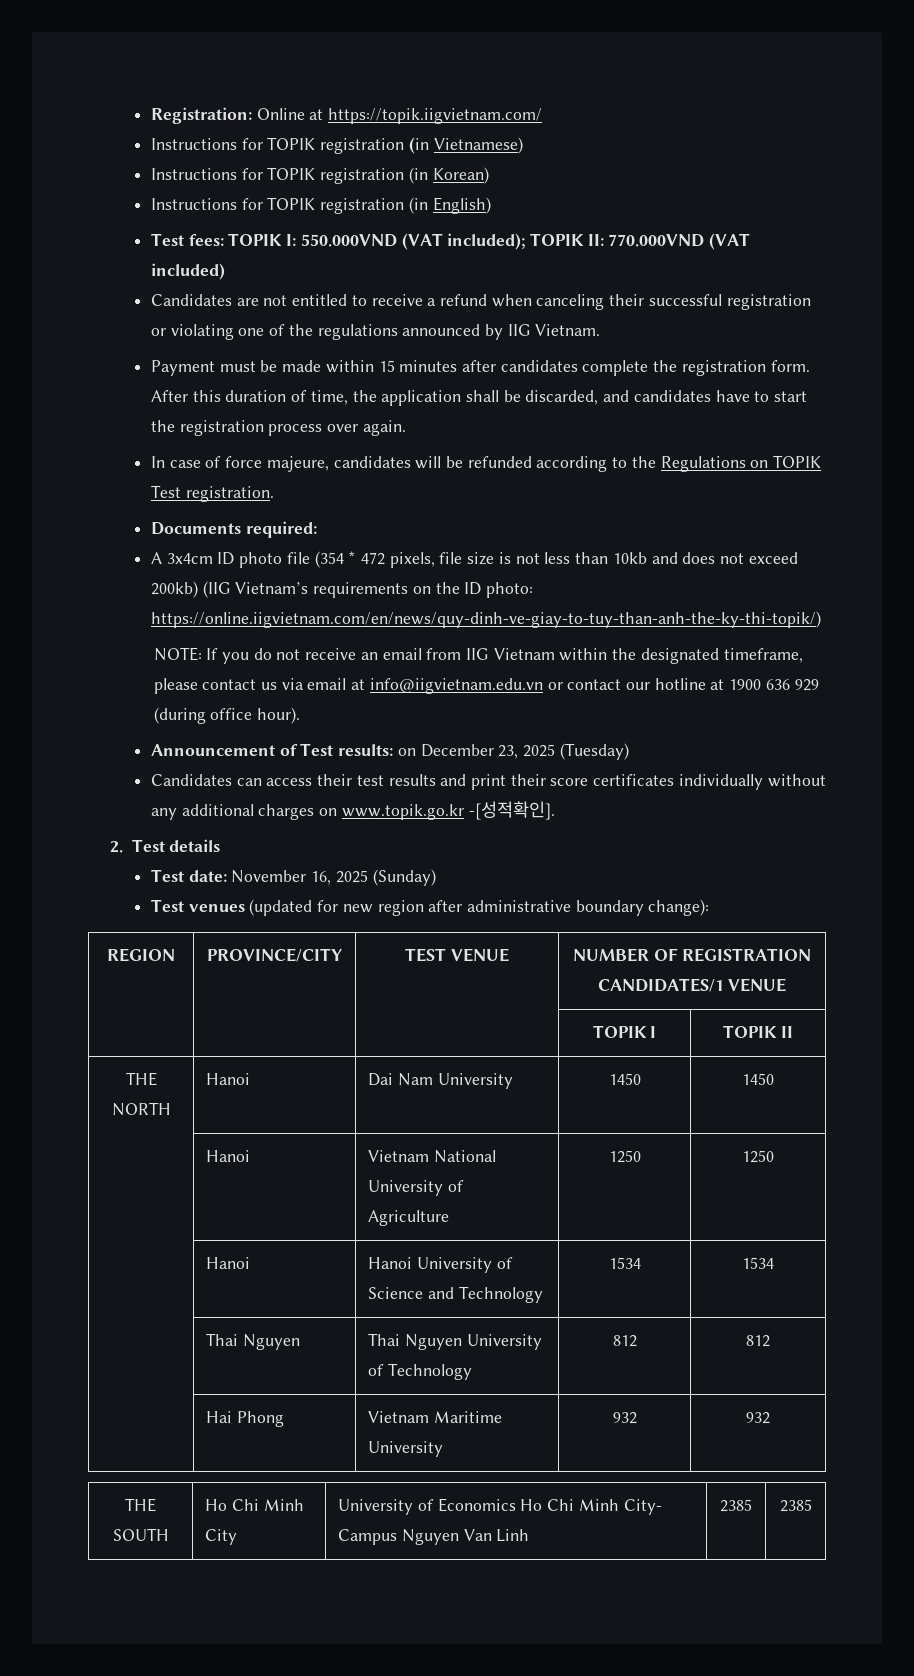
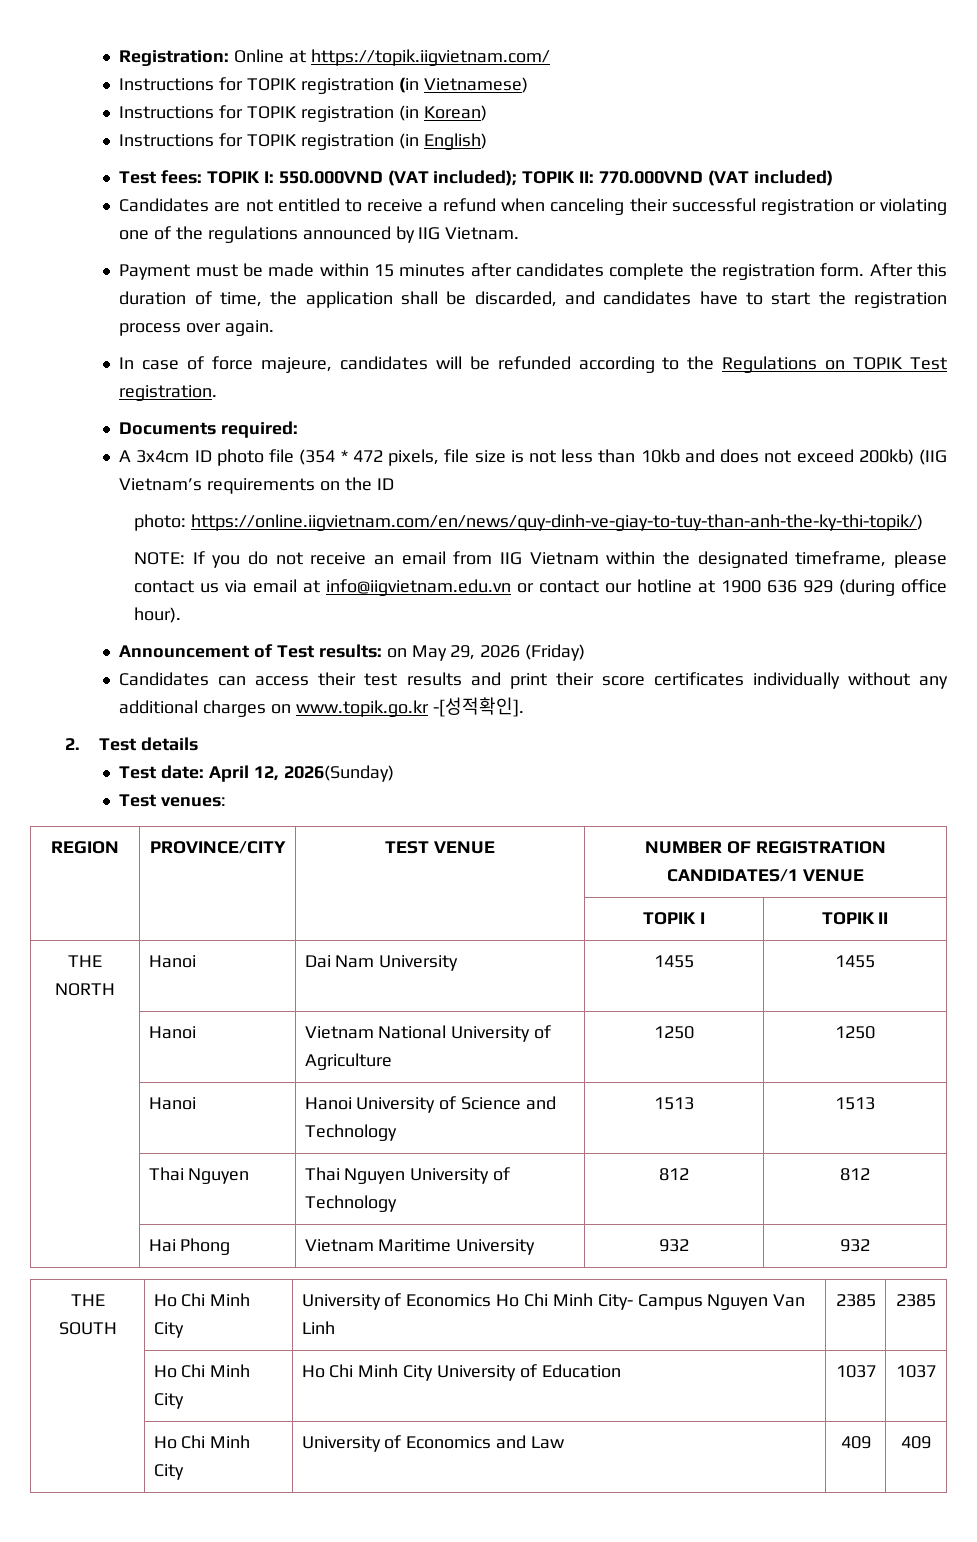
(482, 588) none -> (394, 484) //
[420,743,629,760] December 23, 2025 (Tuesday) -> [411,644,586,661] May 29, 2026 (Friday)
[231,869,436,886] [150,899,710,916] November 16, 2025 (Sunday) // Test venues (updated for new region after administrative boundary change): -> [208,765,394,782] [119,794,227,807] April 12, 2026(Sunday) // Test venues:
[608,1073,641,1085] [742,1073,774,1085] 1450 | 1450 -> [654,955,694,968] [835,955,875,968] 1455 | 1455
[608,1257,641,1269] [742,1257,774,1269] 1534 | 1534 -> [654,1097,694,1110] [835,1097,875,1110] 1513 | 1513
(812, 1505) none -> [153,1364,251,1378] [153,1393,184,1409] [301,1364,621,1381] [835,1365,876,1378] [896,1365,936,1378] [153,1435,251,1449] [153,1464,184,1480] [301,1435,566,1452] [840,1436,871,1449] [901,1436,931,1449] // | Ho Chi Minh City | Ho Chi Minh City University of Education | 1037 | 1037 // | Ho Chi Minh City | University of Economics and Law | 409 | 409

